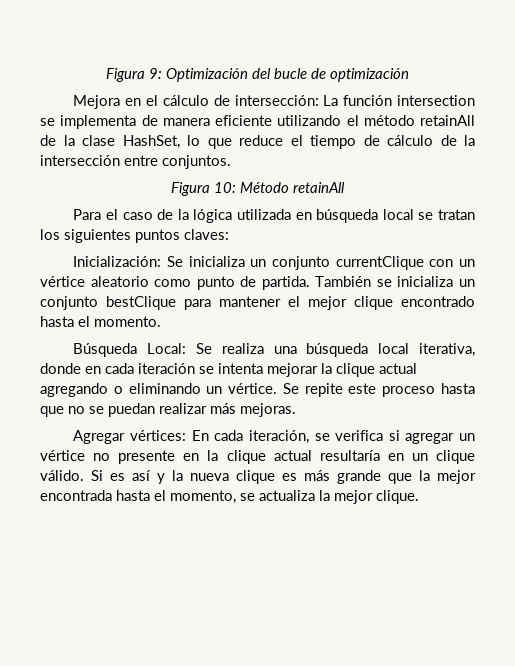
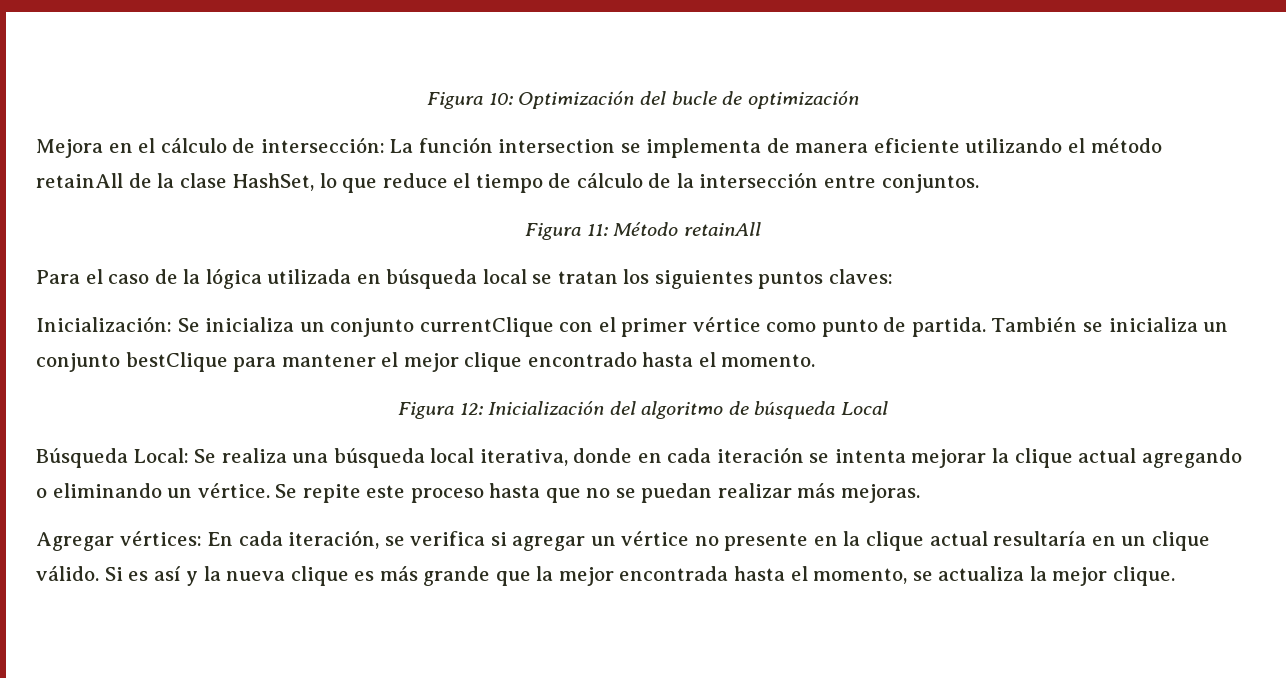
[106,68,162,82] Figura 9: -> [427,92,513,109] Figura 10:
[214,182,236,193] 10: -> [586,224,608,236] 11:
[459,259,475,267] [40,276,149,287] un vértice aleatorio -> [598,317,761,337] el primer vértice
(161, 321) none -> [398,401,888,419] // Figura 12: Inicialización del algoritmo de búsqueda Local

